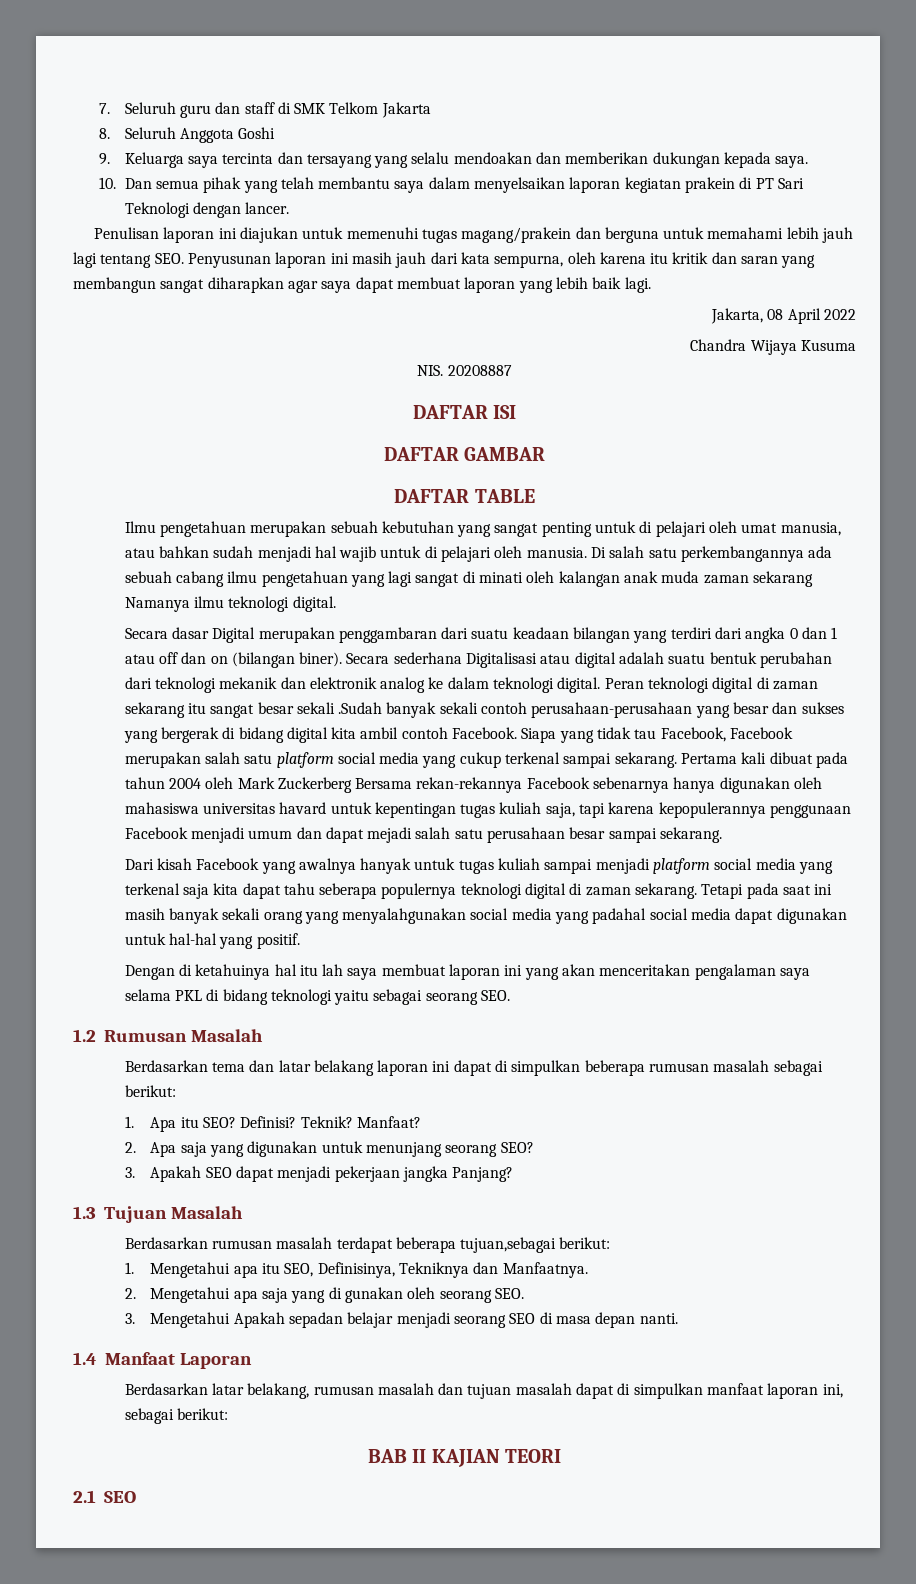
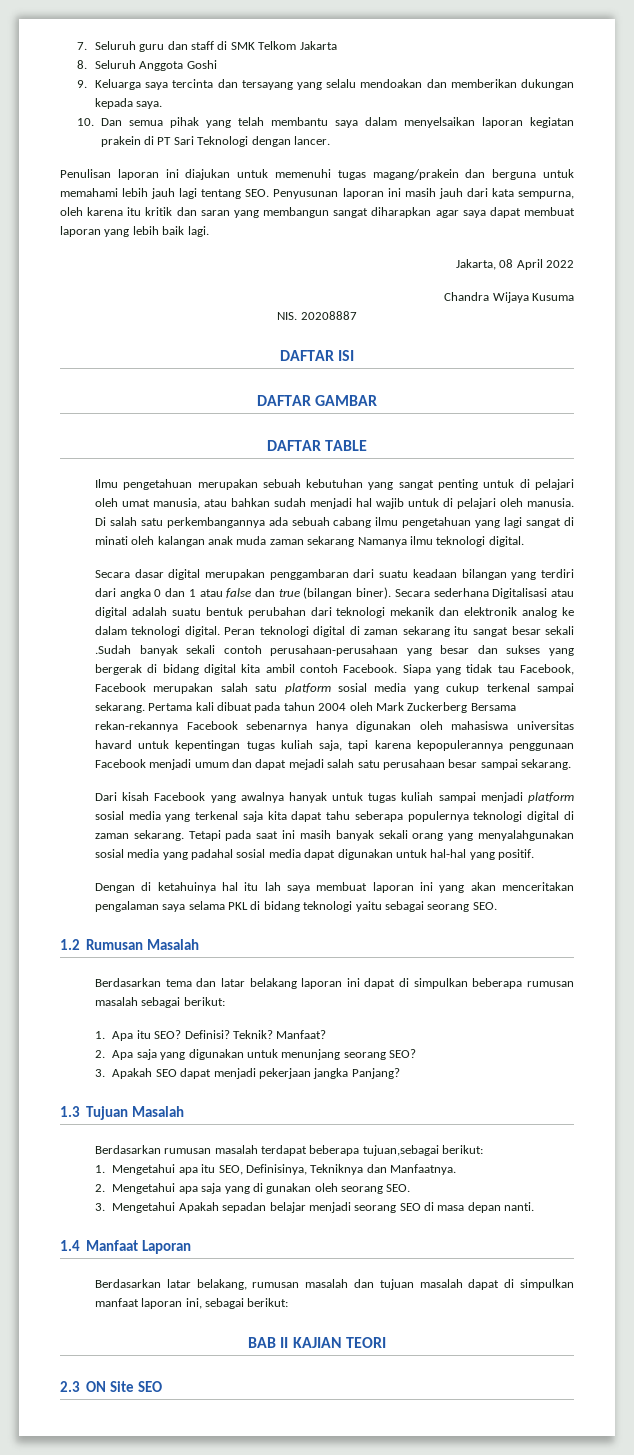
[212,627,256,643] Digital -> [168,569,201,580] digital
[158,652,228,664] off dan on -> [226,588,300,598] false dan true
[337,752,376,764] social -> [337,683,367,692] sosial
[714,858,753,870] social -> [94,811,124,820] sosial
[470,908,509,920] social -> [94,849,124,858] sosial
[649,908,688,920] social -> [236,849,266,858] sosial
[73,1490,96,1503] 2.1 -> [60,1381,135,1392] 2.3 ON Site

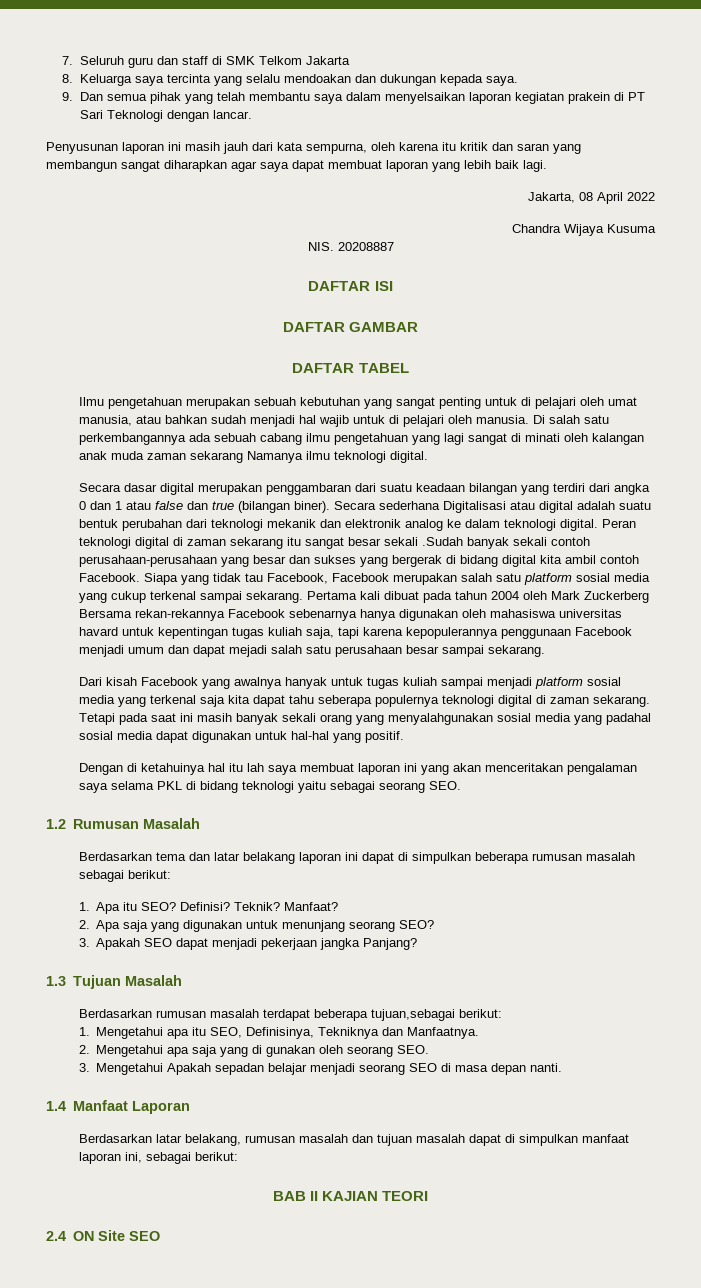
[94,60,217,71] [77,80,88,88] Seluruh Anggota Goshi // 9. -> (74, 78) none
[217,79,293,90] dan tersayang -> (211, 78) none
[450,79,517,88] memberikan -> (376, 78) none
[77,118,95,126] 10. -> [62,92,74,101] 9.
[293,136,330,145] [60,169,574,180] [60,188,270,199] lancer. // Penulisan laporan ini diajukan untuk memenuhi tugas magang/prakein dan berguna untuk memahami lebih jauh lagi tentang SEO. -> [212,110,252,119] lancar. //
[325,440,368,451] TABLE -> [358,363,409,373] TABEL
[60,1381,80,1392] 2.3 -> [46,1231,66,1241] 2.4

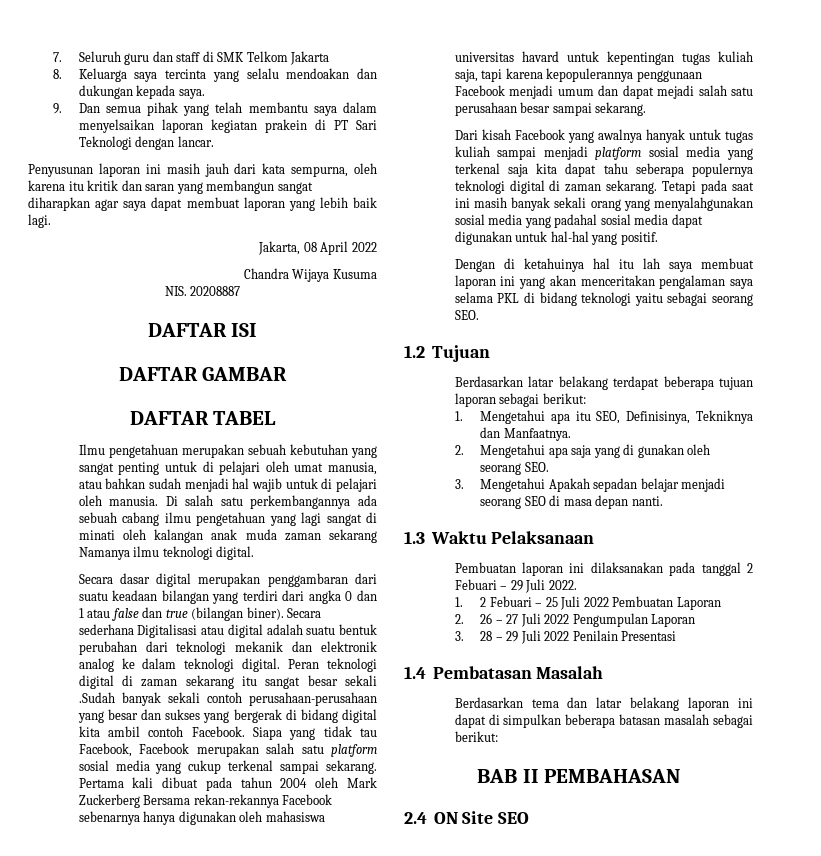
[72,818,200,829] [78,852,635,864] [78,870,171,882] [78,902,339,914] [78,920,435,932] [78,938,418,950] [46,975,182,989] [78,1009,455,1021] Rumusan Masalah // Berdasarkan tema dan latar belakang laporan ini dapat di simpulkan beberapa rumusan masalah sebagai berikut: // 1. Apa itu SEO? Definisi? Teknik? Manfaat? // 2. Apa saja yang digunakan untuk menunjang seorang SEO? // 3. Apakah SEO dapat menjadi pekerjaan jangka Panjang? // 1.3 Tujuan Masalah // Berdasarkan rumusan masalah terdapat beberapa tujuan,sebagai -> [431,345,490,362] [454,376,753,390] [454,393,540,407] Tujuan // Berdasarkan latar belakang terdapat beberapa tujuan laporan sebagai
[46,1100,190,1114] [78,1134,629,1146] [78,1152,142,1164] 1.4 Manfaat Laporan // Berdasarkan latar belakang, rumusan masalah dan tujuan masalah dapat di simpulkan manfaat laporan ini, -> [404,531,595,544] [454,562,753,576] [454,579,577,593] [454,596,721,610] [454,613,696,627] [454,630,677,644] [404,666,604,679] [454,697,753,711] [454,714,710,728] 1.3 Waktu Pelaksanaan // Pembuatan laporan ini dilaksanakan pada tanggal 2 Febuari – 29 Juli 2022. // 1. 2 Febuari – 25 Juli 2022 Pembuatan Laporan // 2. 26 – 27 Juli 2022 Pengumpulan Laporan // 3. 28 – 29 Juli 2022 Penilain Presentasi // 1.4 Pembatasan Masalah // Berdasarkan tema dan latar belakang laporan ini dapat di simpulkan beberapa batasan masalah
[322,1191,429,1201] KAJIAN TEORI -> [544,769,681,783] PEMBAHASAN

